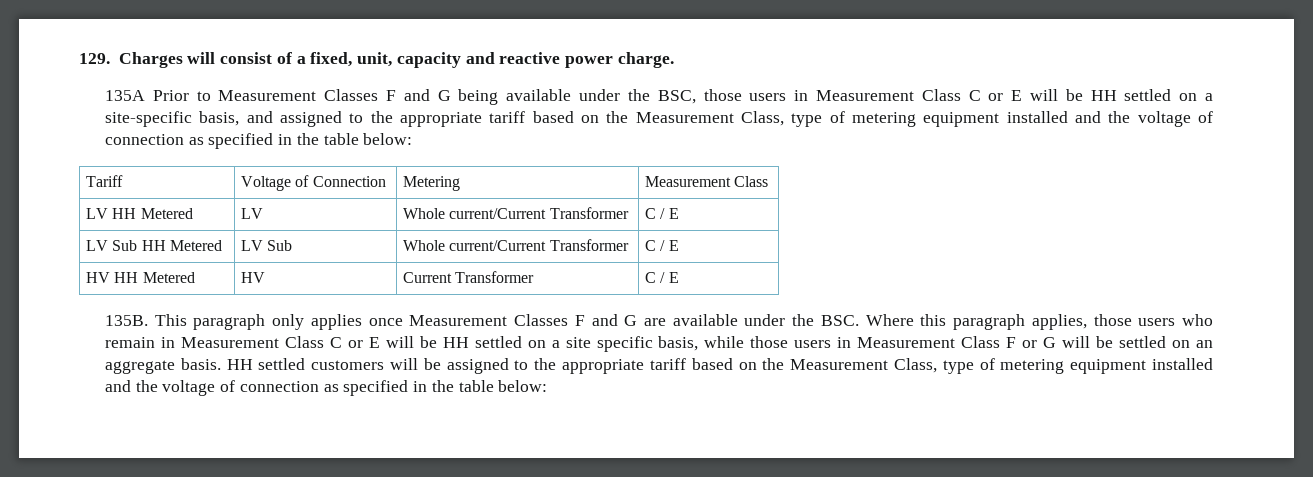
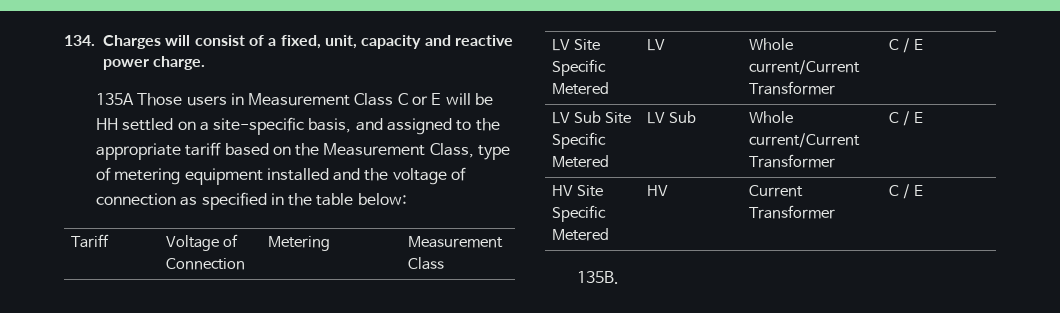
[79,53,110,64] 129. -> [64,35,95,46] 134.
[152,89,742,105] Prior to Measurement Classes F and G being available under the BSC, those -> [137,93,183,106] Those
[112,208,137,219] HH -> [573,39,600,51] [551,59,606,76] Site Specific
[141,240,166,251] HH -> [604,112,631,124] [551,132,606,149] Site Specific
[114,272,139,283] HH -> [576,185,603,197] [551,205,606,222] Site Specific
[154,314,1213,330] [104,336,1213,352] [104,358,1214,374] [104,380,548,396] This paragraph only applies once Measurement Classes F and G are available under the BSC. Where this paragraph applies, those users who remain in Measurement Class C or E will be HH settled on a site specific basis, while those users in Measurement Class F or G will be settled on an aggregate basis. HH settled customers will be assigned to the appropriate tariff based on the Measurement Class, type of metering equipment installed and the voltage of connection as specified in the table below: -> (619, 277) none

